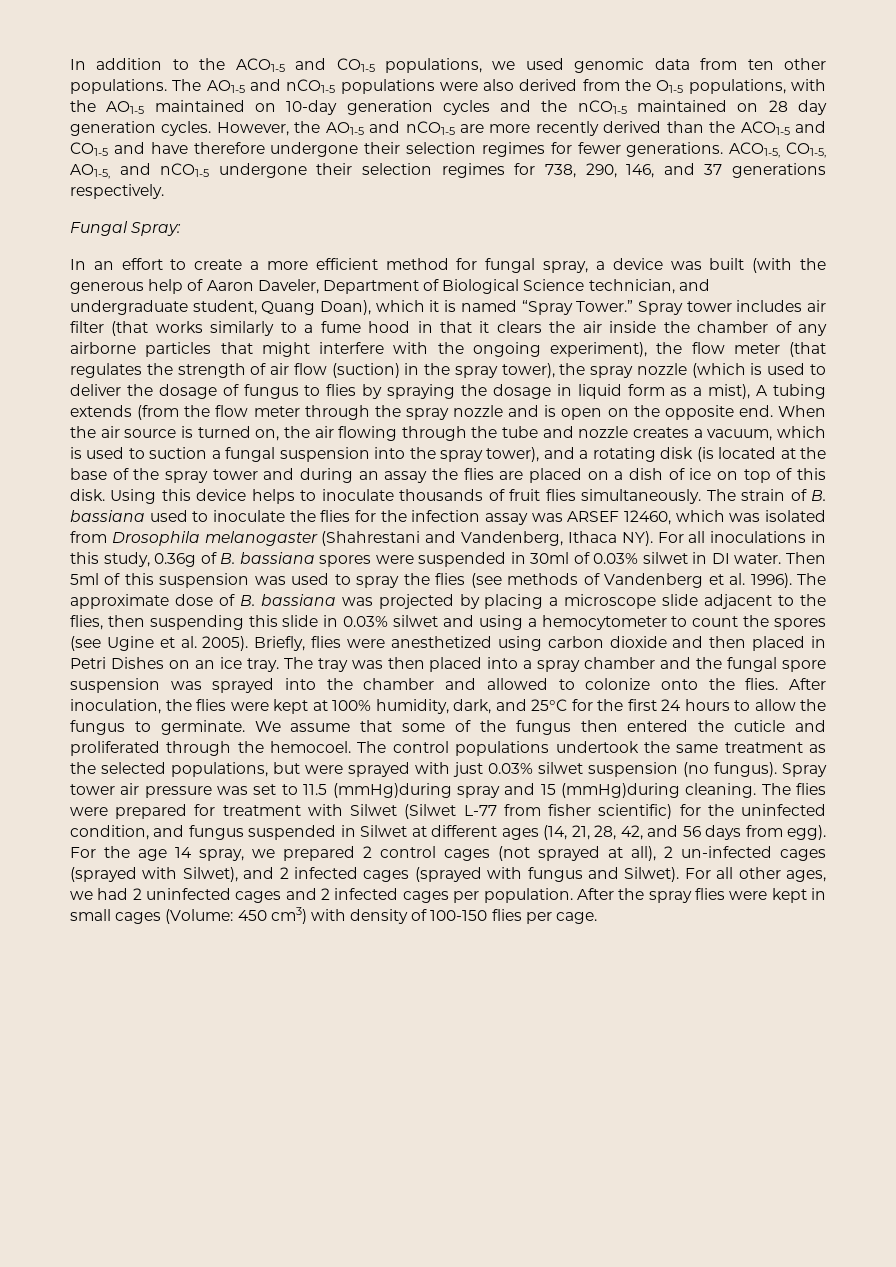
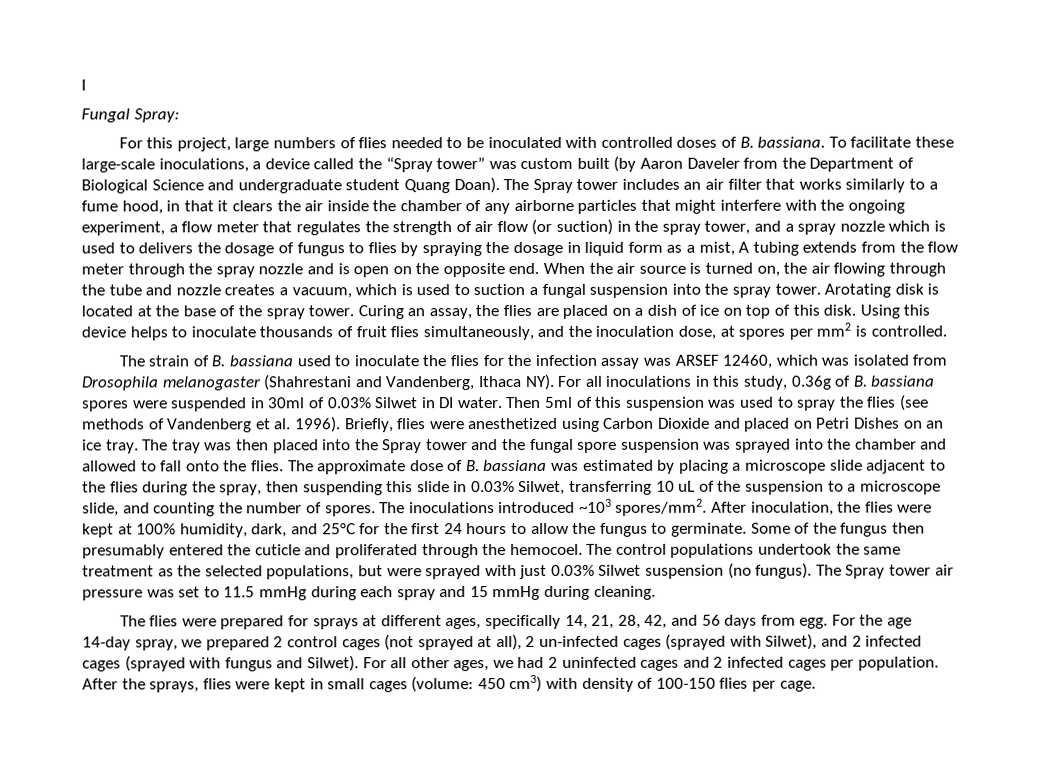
[70,58,827,73] [70,79,826,94] [70,100,827,115] [70,121,827,136] [70,142,827,158] [70,163,827,179] [70,184,164,199] [70,221,182,236] [70,258,827,273] [70,279,319,294] In addition to the ACO1-5 and CO1-5 populations, we used genomic data from ten other populations. The AO1-5 and nCO1-5 populations were also derived from the O1-5 populations, with the AO1-5 maintained on 10-day generation cycles and the nCO1-5 maintained on 28 day generation cycles. However, the AO1-5 and nCO1-5 are more recently derived than the ACO1-5 and CO1-5 and have therefore undergone their selection regimes for fewer generations. ACO1-5, CO1-5, AO1-5, and nCO1-5 undergone their selection regimes for 738, 290, 146, and 37 generations respectively. // Fungal Spray: // In an effort to create a more efficient method for fungal spray, a device was built (with the generous help of Aaron Daveler, -> [81,79,86,91] [81,108,180,123] [118,136,954,152] [81,155,806,173] I // Fungal Spray: // For this project, large numbers of flies needed to be inoculated with controlled doses of B. bassiana. To facilitate these large-scale inoculations, a device called the “Spray tower” was custom built (by Aaron Daveler from the
[588,279,675,294] technician, -> (204, 185) none
[192,300,634,315] student, Quang Doan), which it is named “Spray Tower.” -> [345,177,530,194] student Quang Doan). The
(803, 306) none -> [683,181,702,190] an
[111,321,149,336] (that -> [765,178,796,190] that
[368,321,411,333] hood -> [121,200,163,215] hood,
[550,342,826,357] experiment), the flow meter (that -> [81,221,293,236] experiment, a flow meter that
[331,363,400,378] (suction) -> [531,218,614,235] (or suction)
[501,363,826,378] [70,384,121,396] tower), the spray nozzle (which is used to deliver -> [704,220,946,235] [81,242,194,254] tower, and a spray nozzle which is used to delivers
[708,384,751,399] mist), -> [698,241,735,256] mist,
[137,405,180,420] (from -> [860,241,896,253] from
[486,447,714,462] tower), and a rotating disk (is -> [774,283,940,298] tower. Arotating disk is
[212,468,428,483] tower and during an assay -> [308,305,472,320] tower. Curing an assay,
[581,489,702,504] simultaneously. -> [422,322,947,341] simultaneously, and the inoculation dose, at spores per mm2 is controlled. //
[642,552,688,564] silwet -> [375,397,419,409] Silwet
[797,573,827,585] [70,594,827,609] [70,615,827,630] [70,636,249,651] The approximate dose of B. bassiana was projected by placing a microscope slide adjacent to the flies, then suspending this slide in 0.03% silwet and using a hemocytometer to count the spores (see Ugine et al. 2005). -> (341, 424) none
[547,636,827,651] carbon dioxide and then placed in -> [603,417,813,432] Carbon Dioxide and placed on
[523,657,656,672] a spray chamber -> [354,439,468,454] the Spray tower
[585,678,651,690] colonize -> [160,460,183,472] fall
(779, 684) none -> [287,459,946,475] [82,480,941,496] [82,498,708,517] The approximate dose of B. bassiana was estimated by placing a microscope slide adjacent to the flies during the spray, then suspending this slide in 0.03% Silwet, transferring 10 uL of the suspension to a microscope slide, and counting the number of spores. The inoculations introduced ~103 spores/mm2.
[254,720,446,732] We assume that some -> [750,522,791,534] Some
(618, 726) none -> [82,544,165,559] presumably
[538,762,583,774] silwet -> [598,564,642,576] Silwet
(777, 769) none -> [815,564,842,576] The
[332,783,452,798] (mmHg)during -> [258,586,394,601] mmHg during each
[560,783,680,798] (mmHg)during -> [492,585,591,601] mmHg during
(757, 790) none -> (656, 592) //
[222,804,827,819] [70,825,568,840] treatment with Silwet (Silwet L-77 from fisher scientific) for the uninfected condition, and fungus suspended in Silwet at different ages (14, -> [312,614,588,630] sprays at different ages, specifically 14,
[787,825,827,840] egg). -> [799,617,829,629] egg.
[175,847,192,858] 14 -> [82,636,131,651] 14-day
[648,891,692,903] spray -> [149,681,200,693] sprays,
[165,909,234,924] (Volume: -> [411,676,475,693] (volume:

